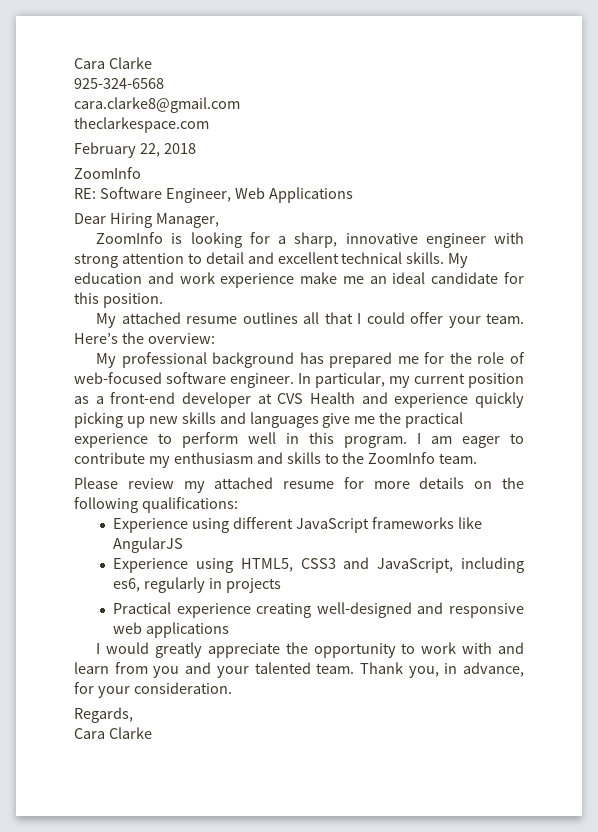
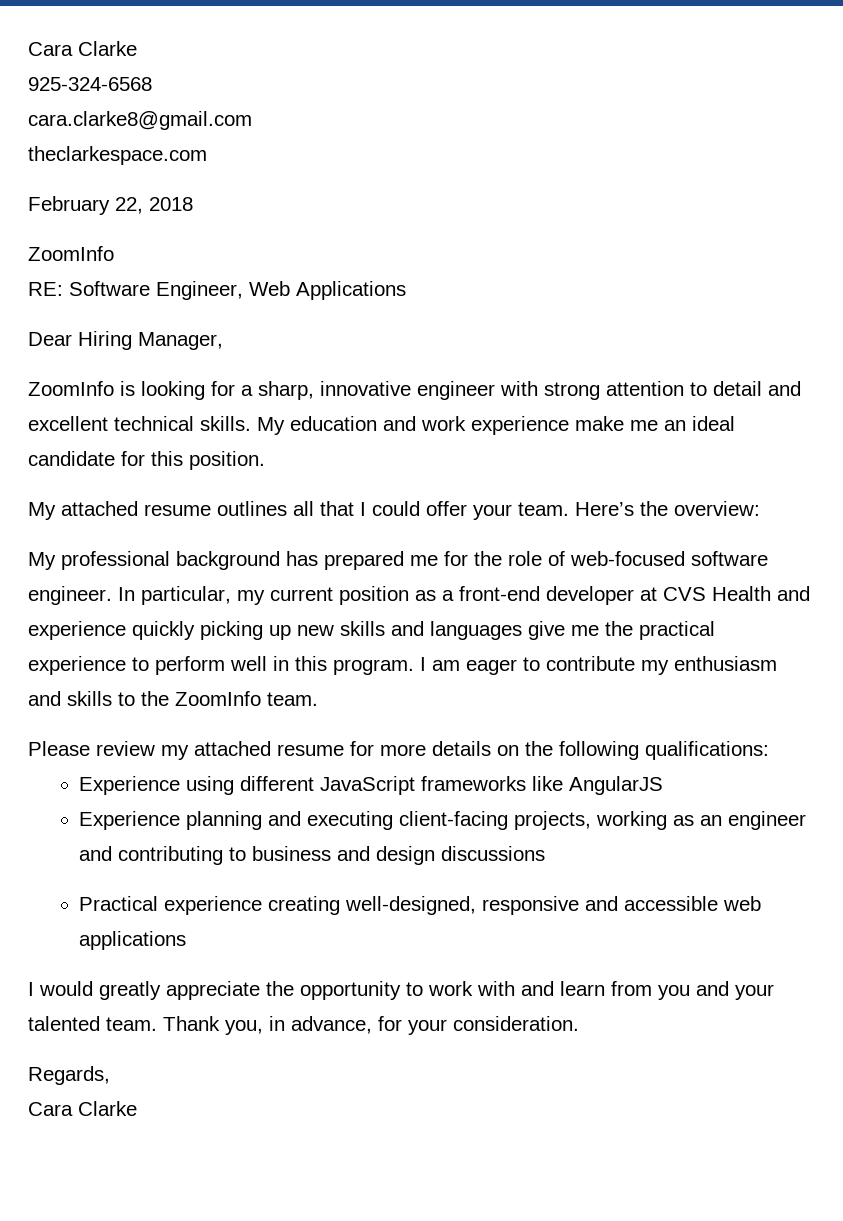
[196,557,524,573] [113,577,282,593] using HTML5, CSS3 and JavaScript, including es6, regularly in projects -> [186,811,807,830] [79,846,546,865] planning and executing client-facing projects, working as an engineer and contributing to business and design discussions
[316,602,524,618] well-designed and responsive -> [345,896,719,915] well-designed, responsive and accessible

